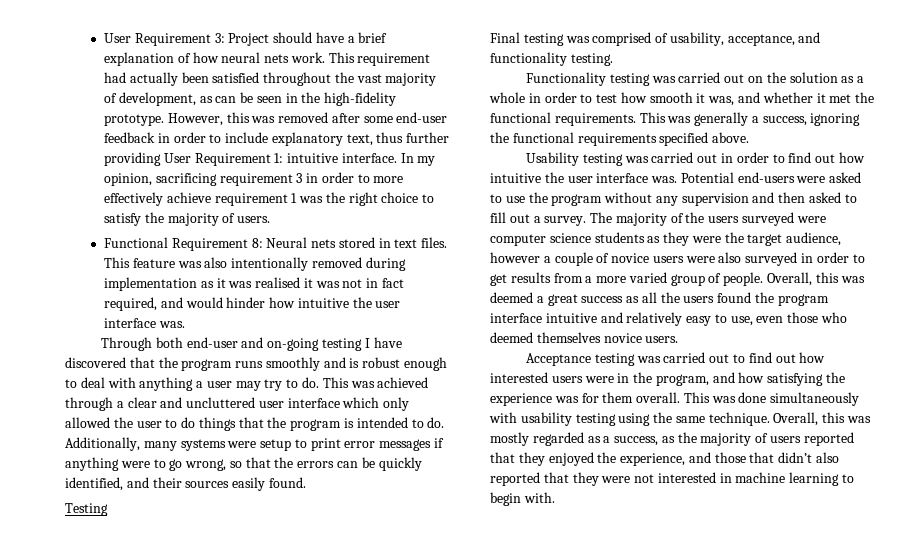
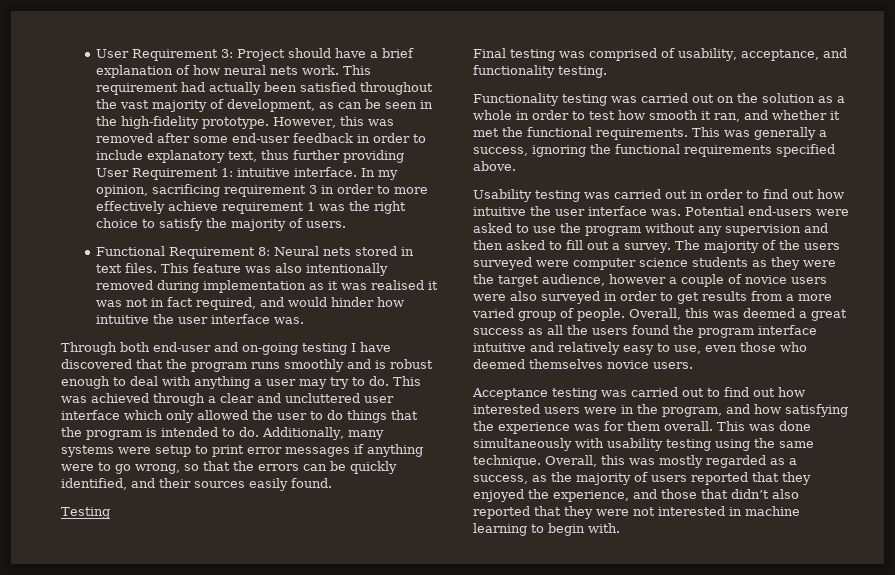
[708,96,735,106] was, -> [714,113,740,122] ran,

